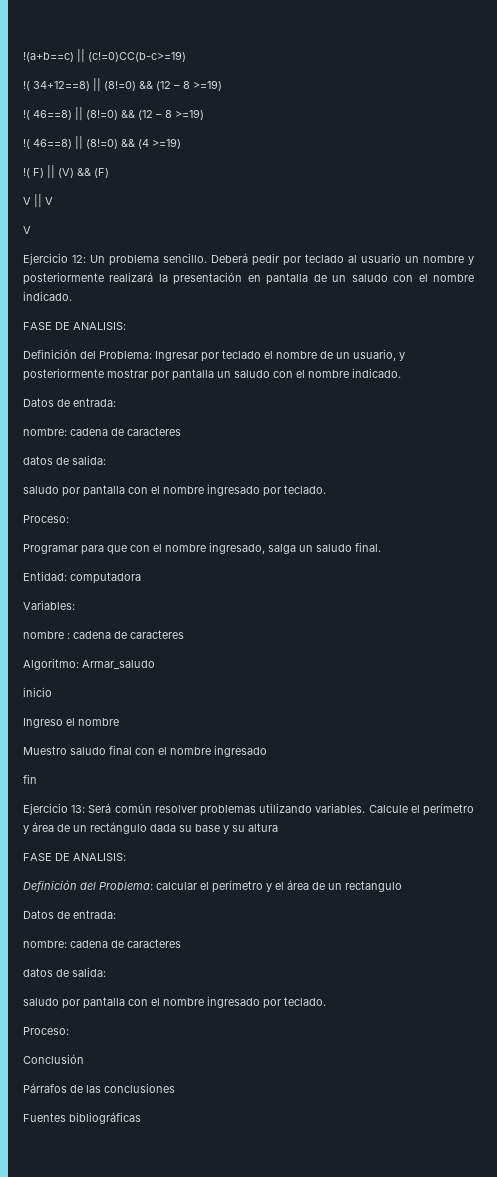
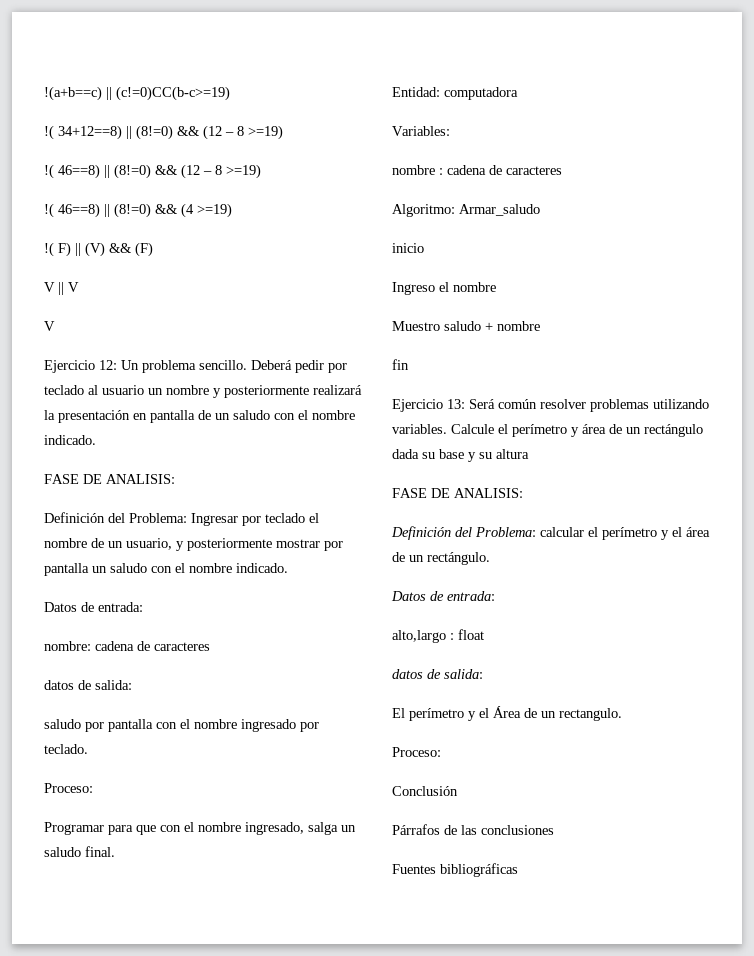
[109,745,267,757] final con el nombre ingresado -> [485,321,540,331] + nombre
[345,881,402,892] [23,910,116,919] [23,939,181,948] [23,967,106,977] [23,996,326,1009] rectangulo // Datos de entrada: // nombre: cadena de caracteres // datos de salida: // saludo por pantalla con el nombre ingresado por teclado. -> [427,552,490,565] [391,591,495,601] [392,629,484,643] [392,669,483,679] [392,706,622,721] rectángulo. // Datos de entrada: // alto,largo : float // datos de salida: // El perímetro y el Área de un rectangulo.

